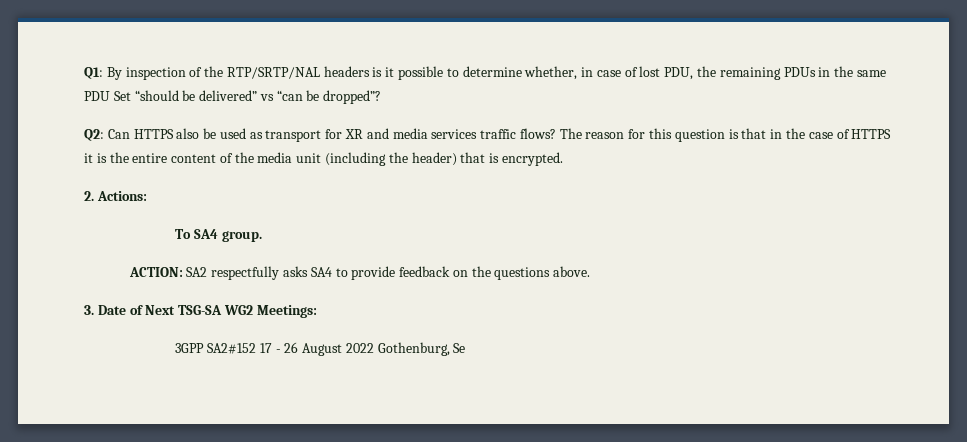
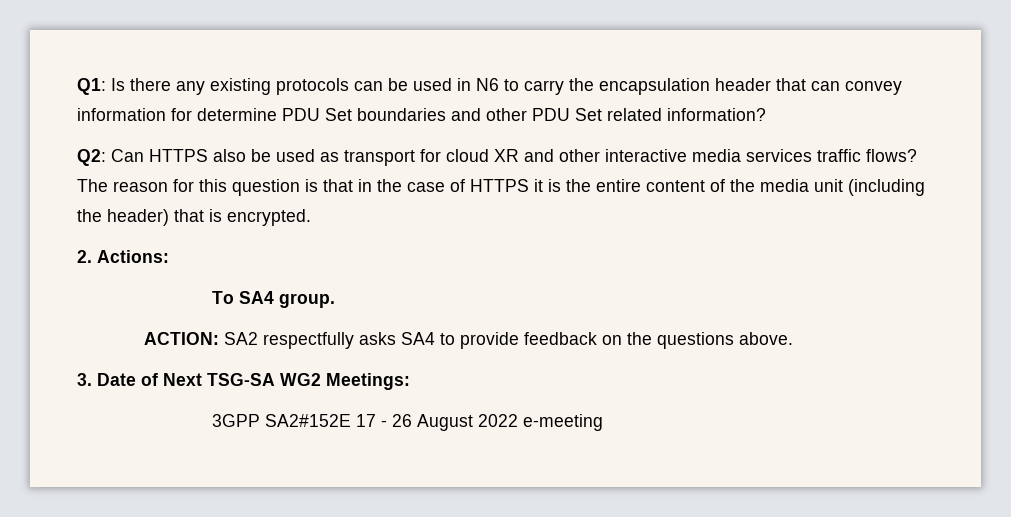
[106,66,886,80] [84,90,382,104] By inspection of the RTP/SRTP/NAL headers is it possible to determine whether, in case of lost PDU, the remaining PDUs in the same PDU Set “should be delivered” vs “can be dropped”? -> [111,78,902,95] [77,108,766,121] Is there any existing protocols can be used in N6 to carry the encapsulation header that can convey information for determine PDU Set boundaries and other PDU Set related information?
(343, 134) none -> [446,149,489,162] cloud
(389, 133) none -> [559,149,687,162] other interactive
[206,343,256,354] SA2#152 -> [264,414,351,427] SA2#152E
[377,342,466,356] Gothenburg, Se -> [522,414,603,431] e-meeting

